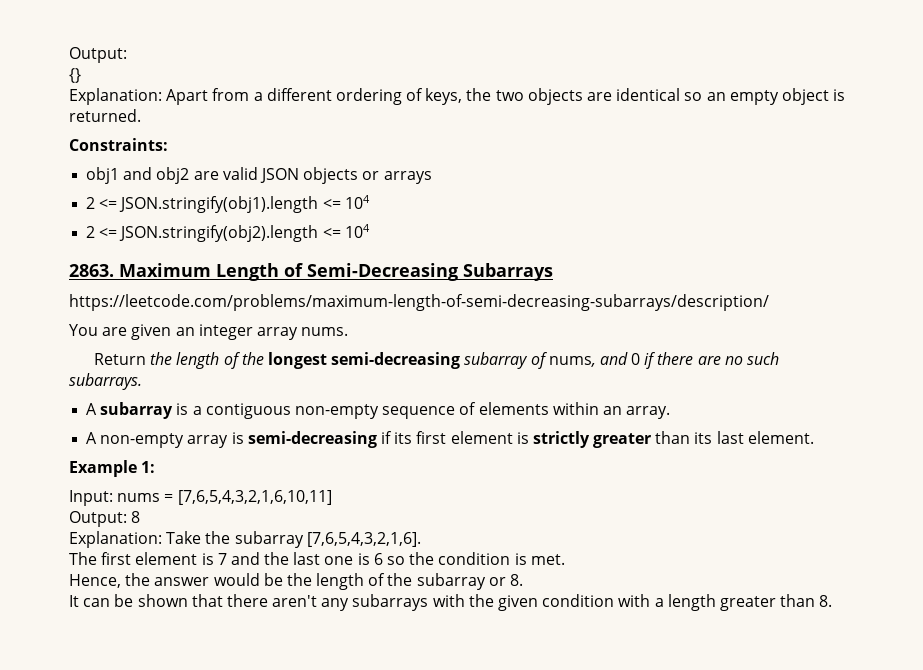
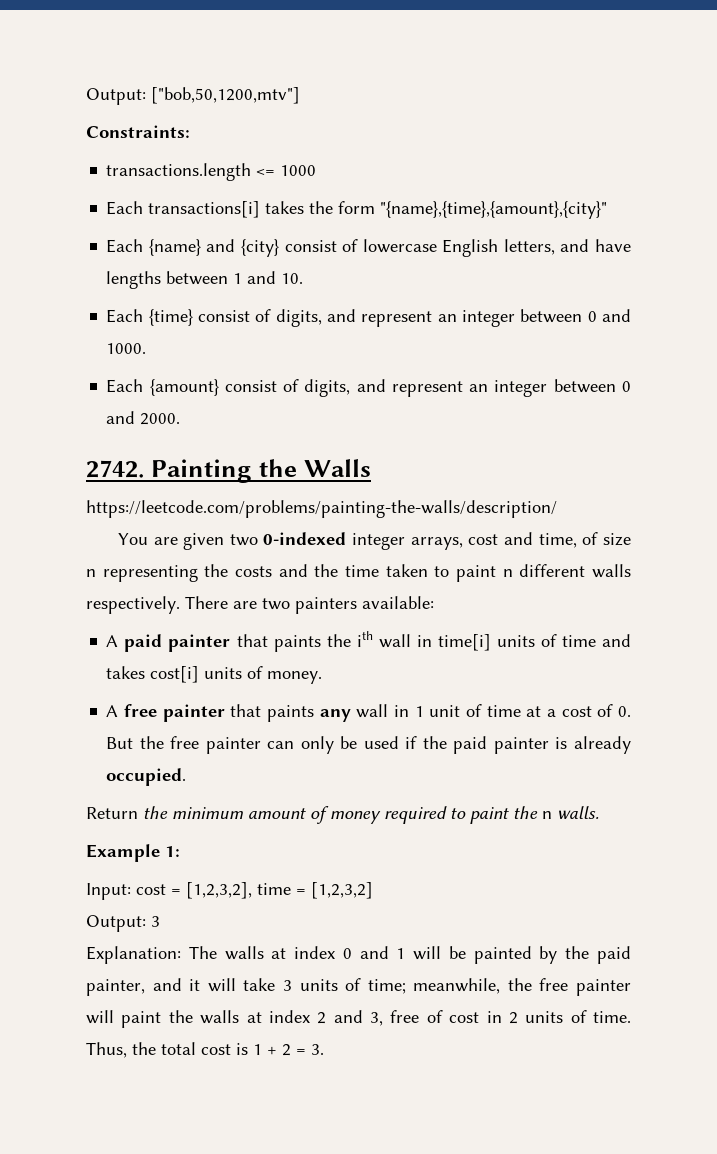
[69,47,127,63] [69,68,81,83] [69,88,846,105] [69,109,141,122] [69,138,168,151] [86,167,432,184] [86,195,370,213] [86,224,370,242] [69,263,553,281] [69,294,769,311] [69,324,349,340] [94,352,780,369] [69,373,142,390] [86,402,671,419] [86,431,814,448] [69,460,156,477] [69,490,332,506] [69,511,141,527] [69,531,421,548] [69,552,565,565] [69,573,524,590] [69,594,833,611] Output: // {} // Explanation: Apart from a different ordering of keys, the two objects are identical so an empty object is returned. // Constraints: // obj1 and obj2 are valid JSON objects or arrays // 2 <= JSON.stringify(obj1).length <= 104 // 2 <= JSON.stringify(obj2).length <= 104 // 2863. Maximum Length of Semi-Decreasing Subarrays // https://leetcode.com/problems/maximum-length-of-semi-decreasing-subarrays/description/ // You are given an integer array nums. // Return the length of the longest semi-decreasing subarray of nums, and 0 if there are no such subarrays. // A subarray is a contiguous non-empty sequence of elements within an array. // A non-empty array is semi-decreasing if its first element is strictly greater than its last element. // Example 1: // Input: nums = [7,6,5,4,3,2,1,6,10,11] // Output: 8 // Explanation: Take the subarray [7,6,5,4,3,2,1,6]. // The first element is 7 and the last one is 6 so the condition is met. // Hence, the answer would be the length of the subarray or 8. // It can be shown that there aren't any subarrays with the given condition with a length greater than 8. -> [86,87,300,105] [86,125,190,138] [106,163,317,181] [106,201,608,219] [106,239,631,257] [106,271,304,289] [106,309,631,327] [106,343,147,354] [106,379,631,397] [106,411,181,425] [86,459,372,483] [86,500,557,518] [117,532,631,550] [86,564,632,582] [86,596,434,614] [106,631,632,652] [106,666,323,684] [106,704,631,722] [106,736,631,754] [106,768,187,786] [86,806,599,824] [86,844,180,862] [86,882,373,900] [86,915,160,932] [86,946,631,964] [86,978,631,996] [86,1010,631,1028] [86,1042,324,1058] Output: ["bob,50,1200,mtv"] // Constraints: // transactions.length <= 1000 // Each transactions[i] takes the form "{name},{time},{amount},{city}" // Each {name} and {city} consist of lowercase English letters, and have lengths between 1 and 10. // Each {time} consist of digits, and represent an integer between 0 and 1000. // Each {amount} consist of digits, and represent an integer between 0 and 2000. // 2742. Painting the Walls // https://leetcode.com/problems/painting-the-walls/description/ // You are given two 0-indexed integer arrays, cost and time, of size n representing the costs and the time taken to paint n different walls respectively. There are two painters available: // A paid painter that paints the ith wall in time[i] units of time and takes cost[i] units of money. // A free painter that paints any wall in 1 unit of time at a cost of 0. But the free painter can only be used if the paid painter is already occupied. // Return the minimum amount of money required to paint the n walls. // Example 1: // Input: cost = [1,2,3,2], time = [1,2,3,2] // Output: 3 // Explanation: The walls at index 0 and 1 will be painted by the paid painter, and it will take 3 units of time; meanwhile, the free painter will paint the walls at index 2 and 3, free of cost in 2 units of time. Thus, the total cost is 1 + 2 = 3.

